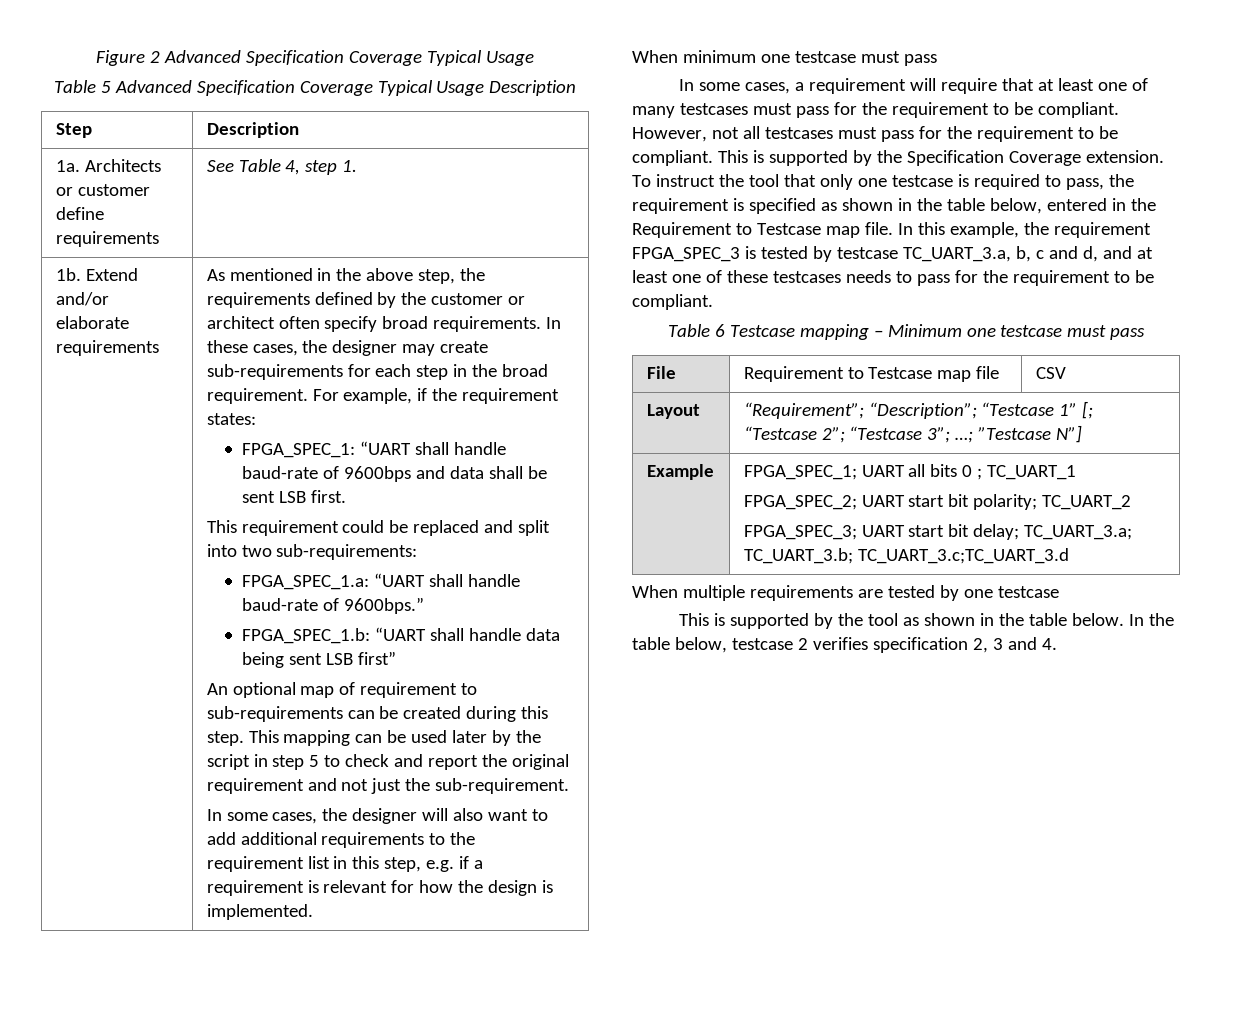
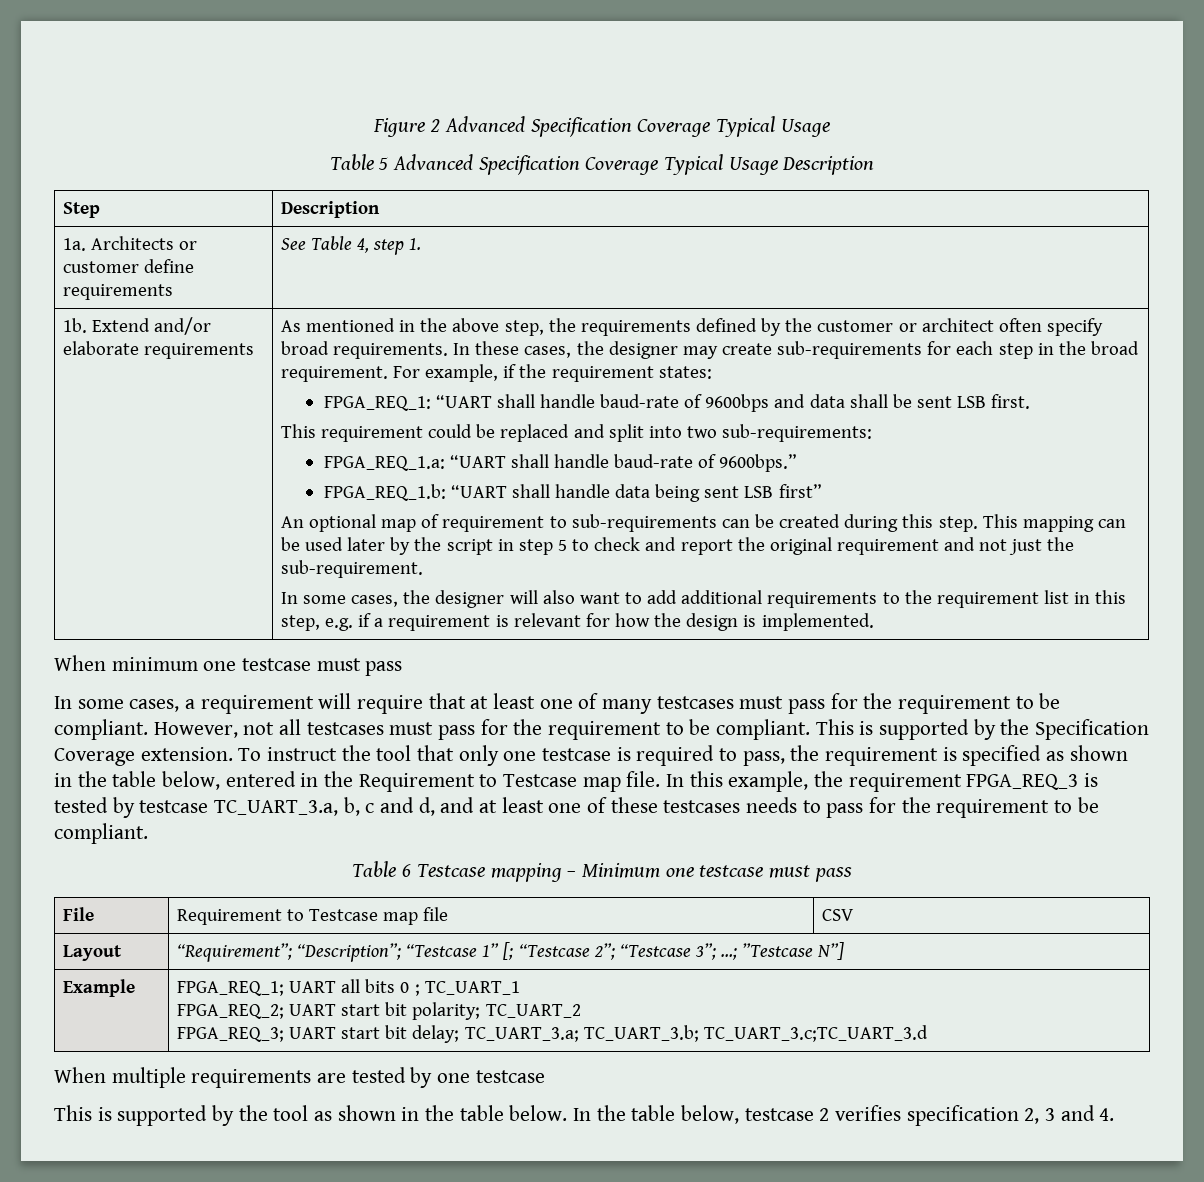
[241,443,355,458] FPGA_SPEC_1: -> [323,396,431,411] FPGA_REQ_1:
[241,575,369,590] FPGA_SPEC_1.a: -> [323,456,445,471] FPGA_REQ_1.a:
[241,628,370,644] FPGA_SPEC_1.b: -> [323,484,446,501] FPGA_REQ_1.b:
[632,247,740,262] FPGA_SPEC_3 -> [966,774,1079,790] FPGA_REQ_3
[743,465,857,480] FPGA_SPEC_1; -> [176,981,284,996] FPGA_REQ_1;
[743,495,857,510] FPGA_SPEC_2; -> [176,1004,284,1019] FPGA_REQ_2;
[743,525,857,540] FPGA_SPEC_3; -> [176,1027,284,1042] FPGA_REQ_3;

